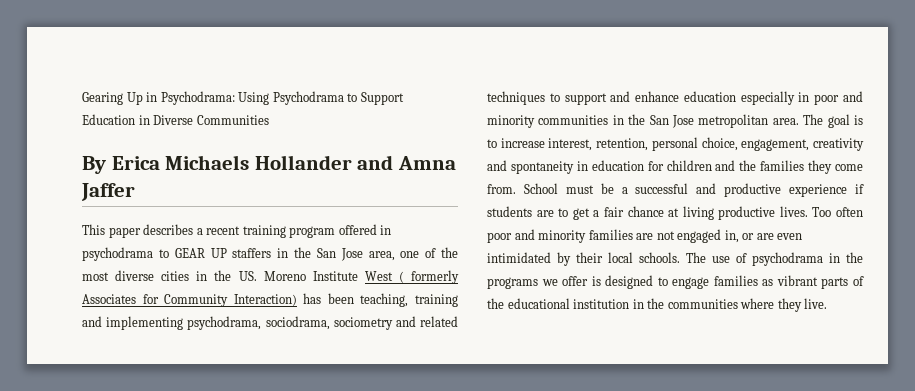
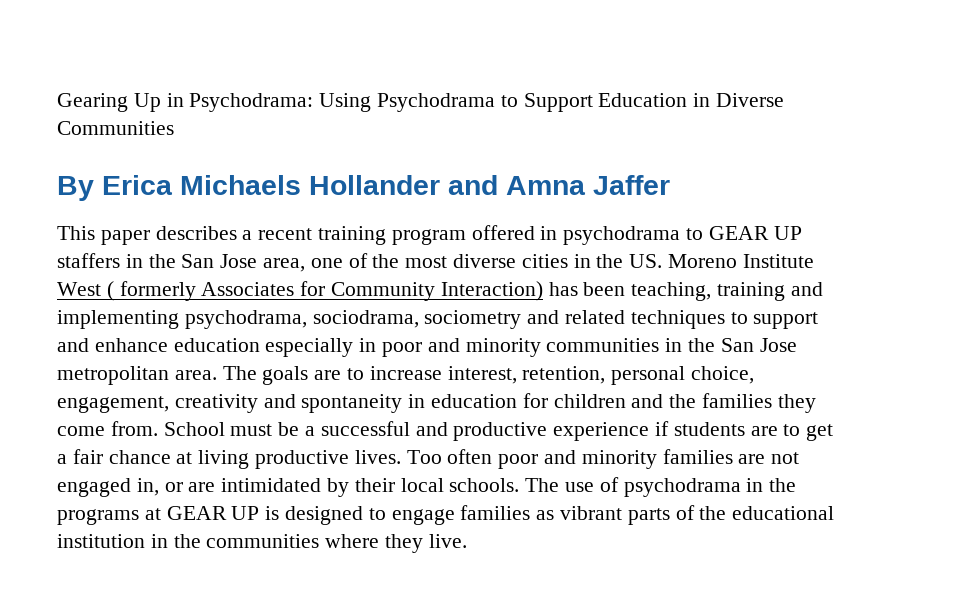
[827,114,863,128] goal is -> [262,366,342,385] goals are
[777,233,803,240] even -> (216, 487) none
[541,276,589,286] we offer -> [144,506,260,520] at GEAR UP

